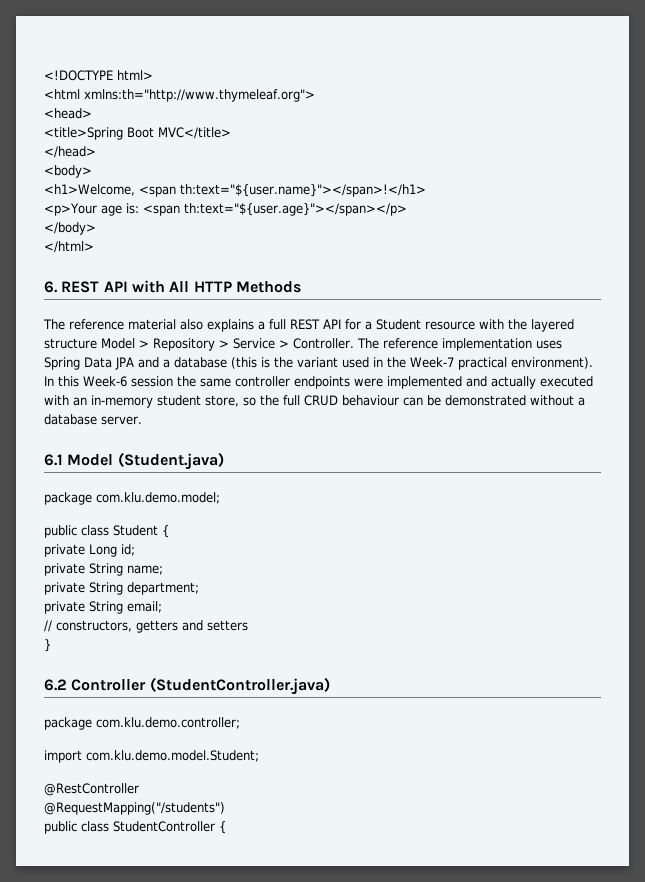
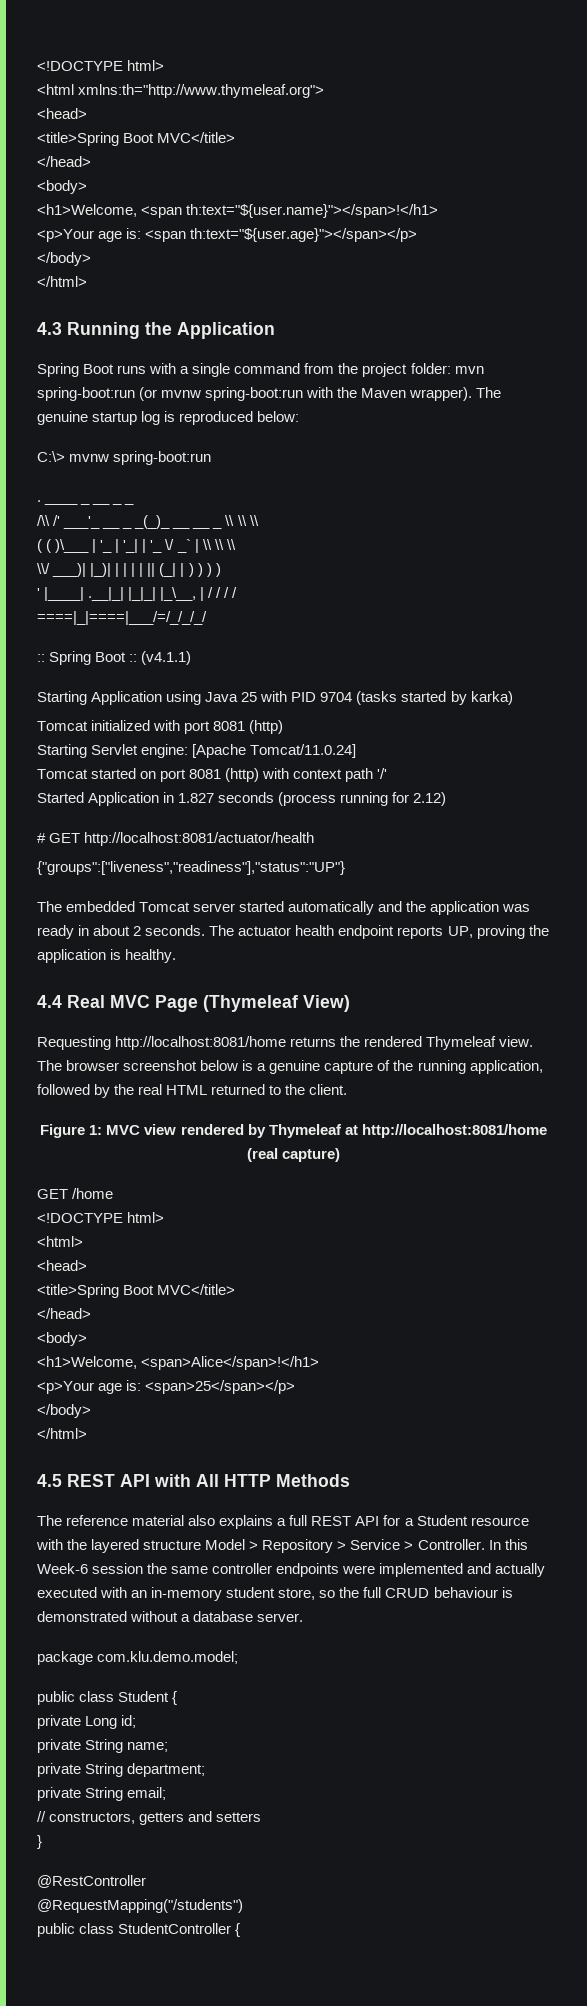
[44,281,58,293] 6. -> [37,322,275,339] [37,363,484,377] [37,387,502,401] [37,411,300,425] [37,451,212,465] [37,500,41,502] [44,502,135,505] [37,515,223,529] [225,515,259,526] [37,539,236,553] [37,563,221,577] [37,587,238,601] [37,611,207,625] [37,651,192,665] [37,691,513,705] [37,720,284,734] [37,744,357,758] [37,768,388,782] [37,792,447,806] [37,832,315,846] [37,861,345,875] [37,901,531,915] [37,925,549,939] [37,949,177,963] [37,995,350,1012] [37,1036,534,1050] [37,1060,543,1074] [37,1084,348,1098] [40,1124,547,1138] [246,1148,341,1162] [37,1188,114,1199] [37,1212,165,1223] [37,1236,83,1247] [37,1260,87,1271] [37,1284,236,1298] [37,1308,91,1319] [37,1332,87,1346] [37,1356,320,1370] [37,1380,296,1394] [37,1404,91,1418] [37,1428,87,1439] [37,1474,62,1487] 4.3 Running the Application // Spring Boot runs with a single command from the project folder: mvn spring-boot:run (or mvnw spring-boot:run with the Maven wrapper). The genuine startup log is reproduced below: // C:\> mvnw spring-boot:run // . ____ _ __ _ _ // /\\ /' ___'_ __ _ _(_)_ __ __ _ \\ \\ \\ // ( ( )\___ | '_ | '_| | '_ \/ _` | \\ \\ \\ // \\/ ___)| |_)| | | | | || (_| | ) ) ) ) // ' |____| .__|_| |_|_| |_\__, | / / / / // ====|_|====|___/=/_/_/_/ // :: Spring Boot :: (v4.1.1) // Starting Application using Java 25 with PID 9704 (tasks started by karka) // Tomcat initialized with port 8081 (http) // Starting Servlet engine: [Apache Tomcat/11.0.24] // Tomcat started on port 8081 (http) with context path '/' // Started Application in 1.827 seconds (process running for 2.12) // # GET http://localhost:8081/actuator/health // {"groups":["liveness","readiness"],"status":"UP"} // The embedded Tomcat server started automatically and the application was ready in about 2 seconds. The actuator health endpoint reports UP, proving the application is healthy. // 4.4 Real MVC Page (Thymeleaf View) // Requesting http://localhost:8081/home returns the rendered Thymeleaf view. The browser screenshot below is a genuine capture of the running application, followed by the real HTML returned to the client. // Figure 1: MVC view rendered by Thymeleaf at http://localhost:8081/home (real capture) // GET /home // <!DOCTYPE html> // <html> // <head> // <title>Spring Boot MVC</title> // </head> // <body> // <h1>Welcome, <span>Alice</span>!</h1> // <p>Your age is: <span>25</span></p> // </body> // </html> // 4.5
[356,338,562,351] [44,357,593,370] The reference implementation uses Spring Data JPA and a database (this is the variant used in the Week-7 practical environment). -> (485, 1544) none
[403,395,441,406] can be -> [501,1587,513,1598] is
[44,452,224,470] // 6.1 Model (Student.java) -> (304, 1617) none
[44,677,330,695] [44,717,240,730] [44,750,259,763] // 6.2 Controller (StudentController.java) // package com.klu.demo.controller; // import com.klu.demo.model.Student; -> (42, 1842) none

